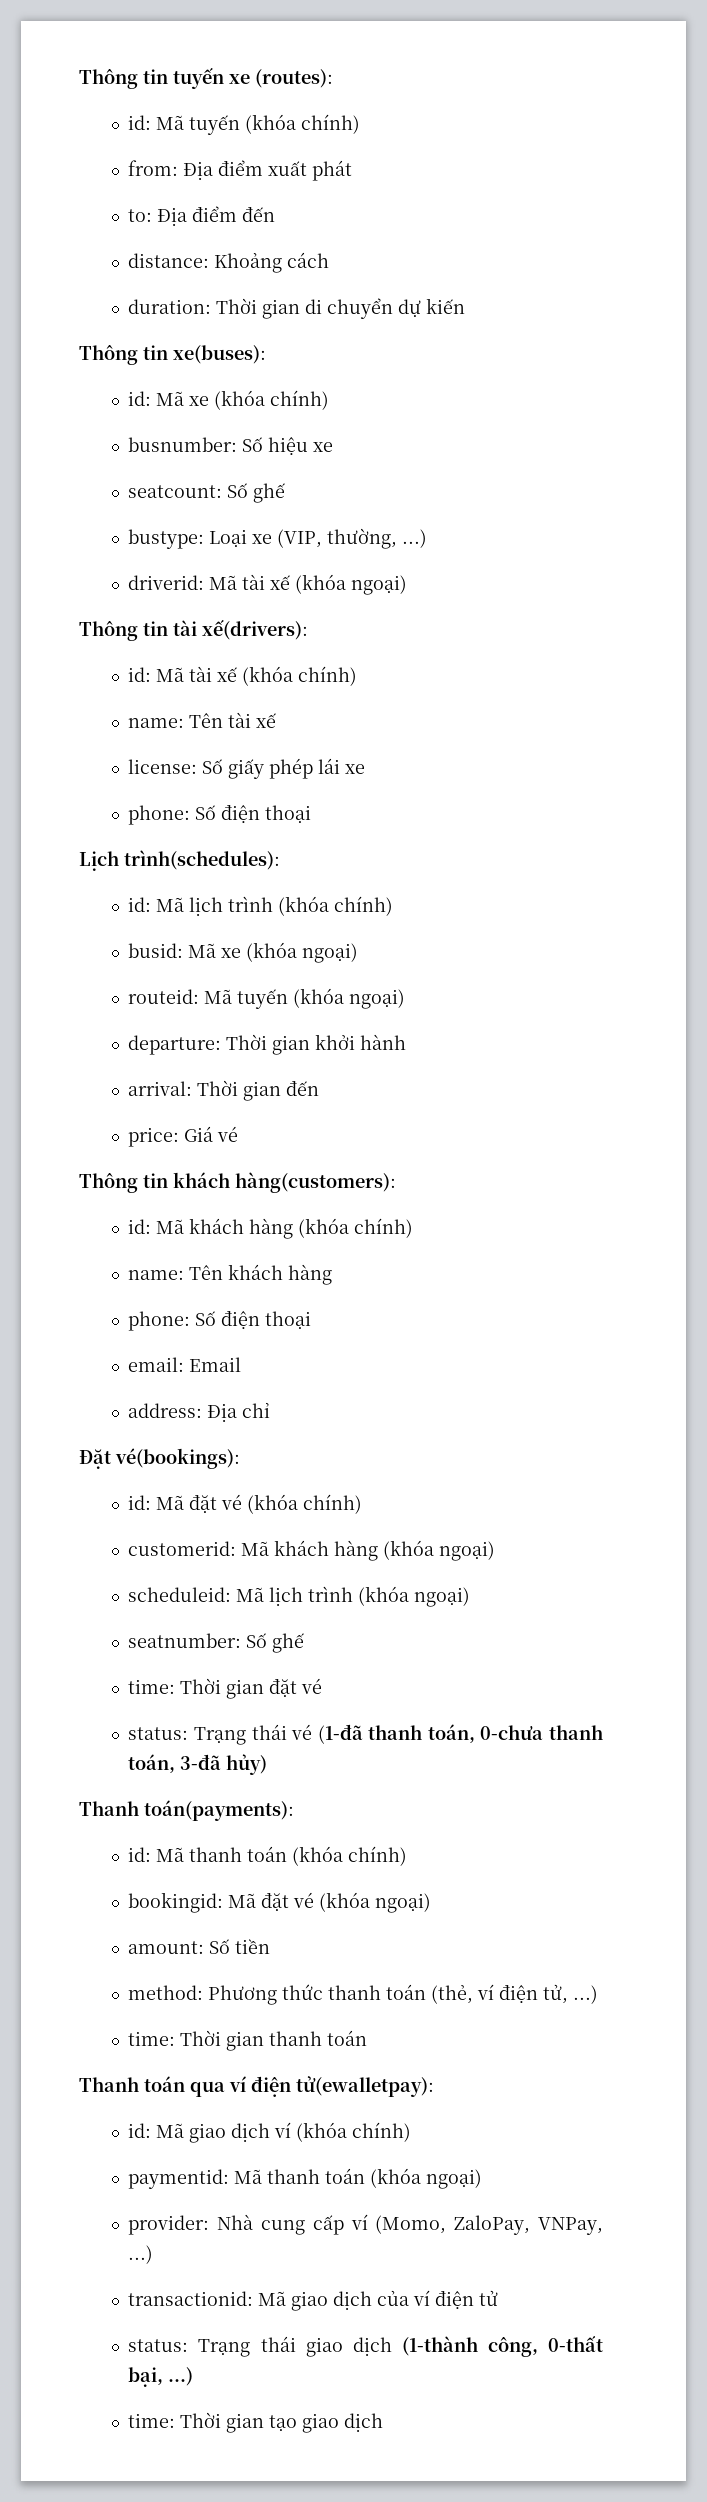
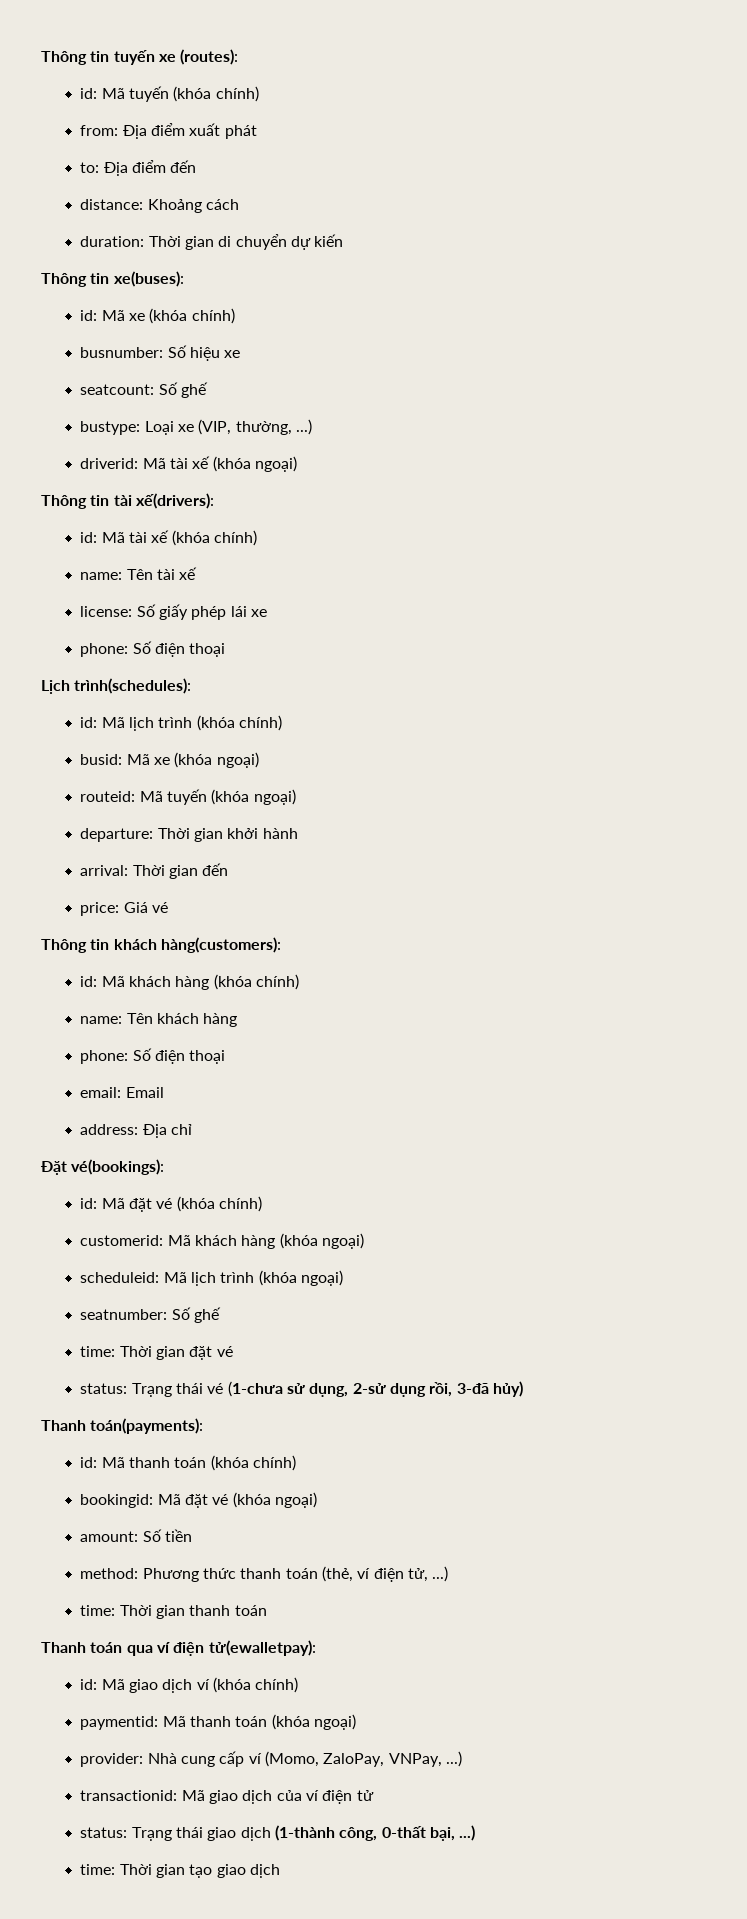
[317,1724,603,1744] [128,1754,176,1773] (1-đã thanh toán, 0-chưa thanh toán, -> [227,1381,453,1397] (1-chưa sử dụng, 2-sử dụng rồi,

